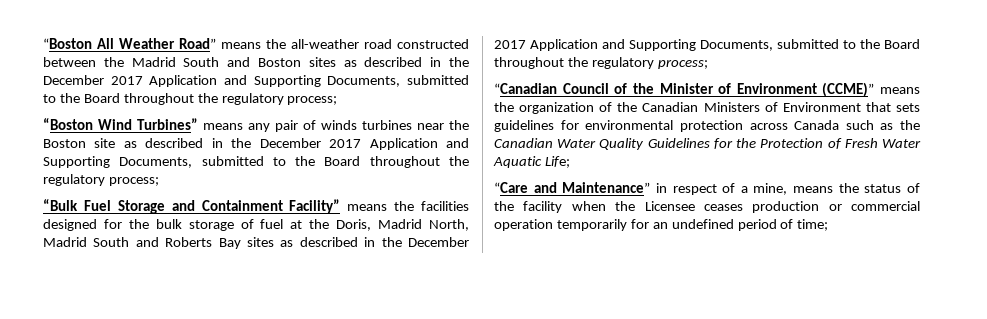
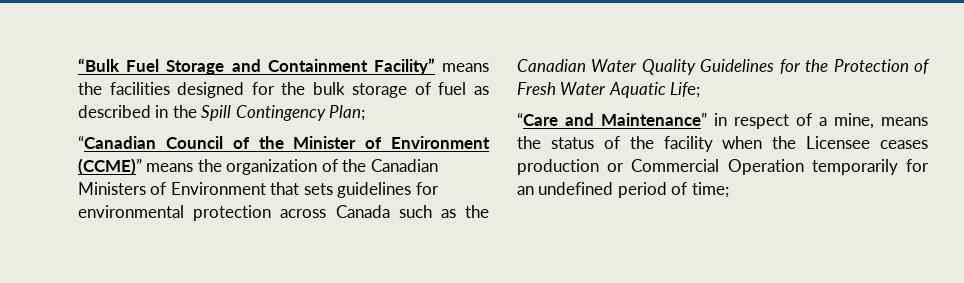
[43,38,469,49] [43,57,470,67] [43,75,469,87] [43,93,338,105] [43,118,469,132] [43,138,470,150] [43,156,469,168] [43,174,159,186] “Boston All Weather Road” means the all-weather road constructed between the Madrid South and Boston sites as described in the December 2017 Application and Supporting Documents, submitted to the Board throughout the regulatory process; // “Boston Wind Turbines” means any pair of winds turbines near the Boston site as described in the December 2017 Application and Supporting Documents, submitted to the Board throughout the regulatory process; // -> (78, 65) none
[290,219,470,231] [43,237,469,249] [494,39,920,51] [494,57,708,69] at the Doris, Madrid North, Madrid South and Roberts Bay sites as described in the December 2017 Application and Supporting Documents, submitted to the Board throughout the regulatory process; -> [474,86,489,95] [78,105,366,121] as described in the Spill Contingency Plan;
[851,201,920,211] [494,219,553,231] commercial operation -> [631,159,804,175] Commercial Operation

